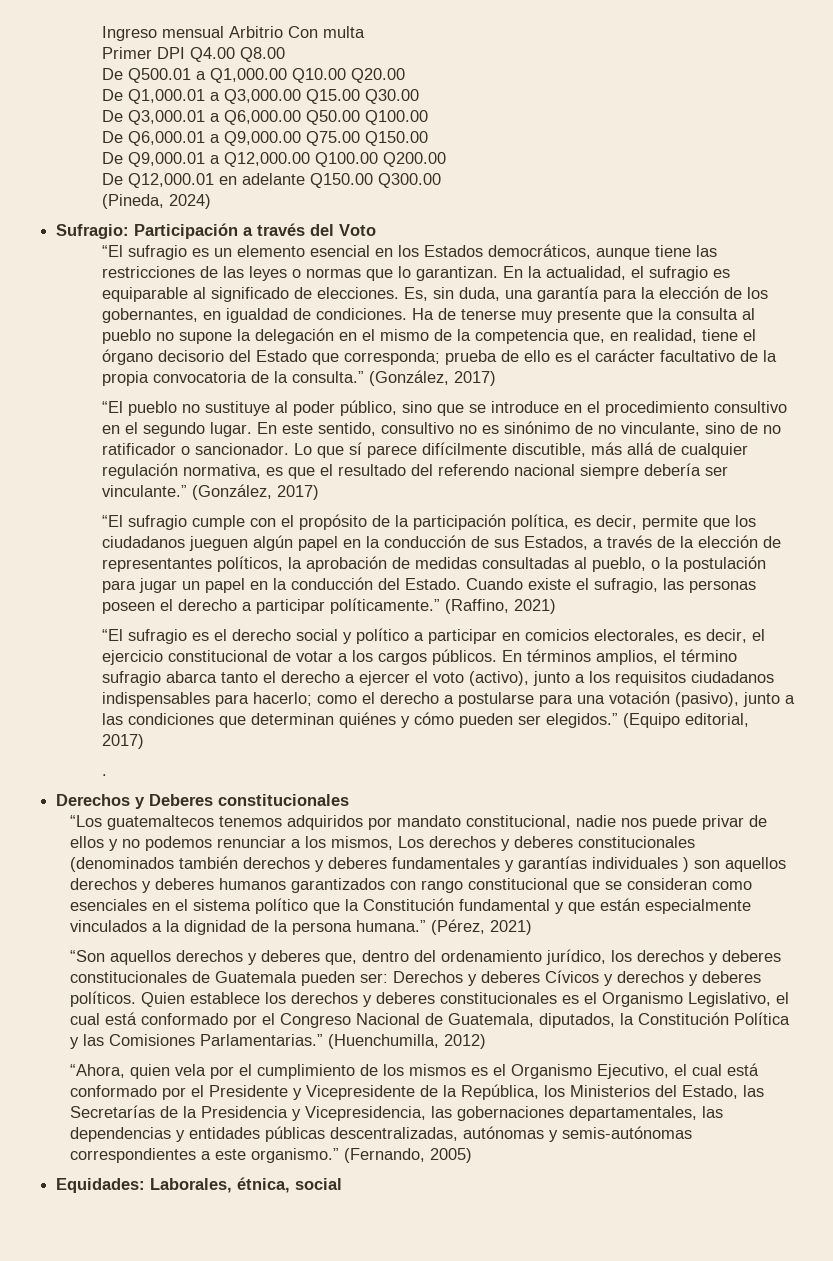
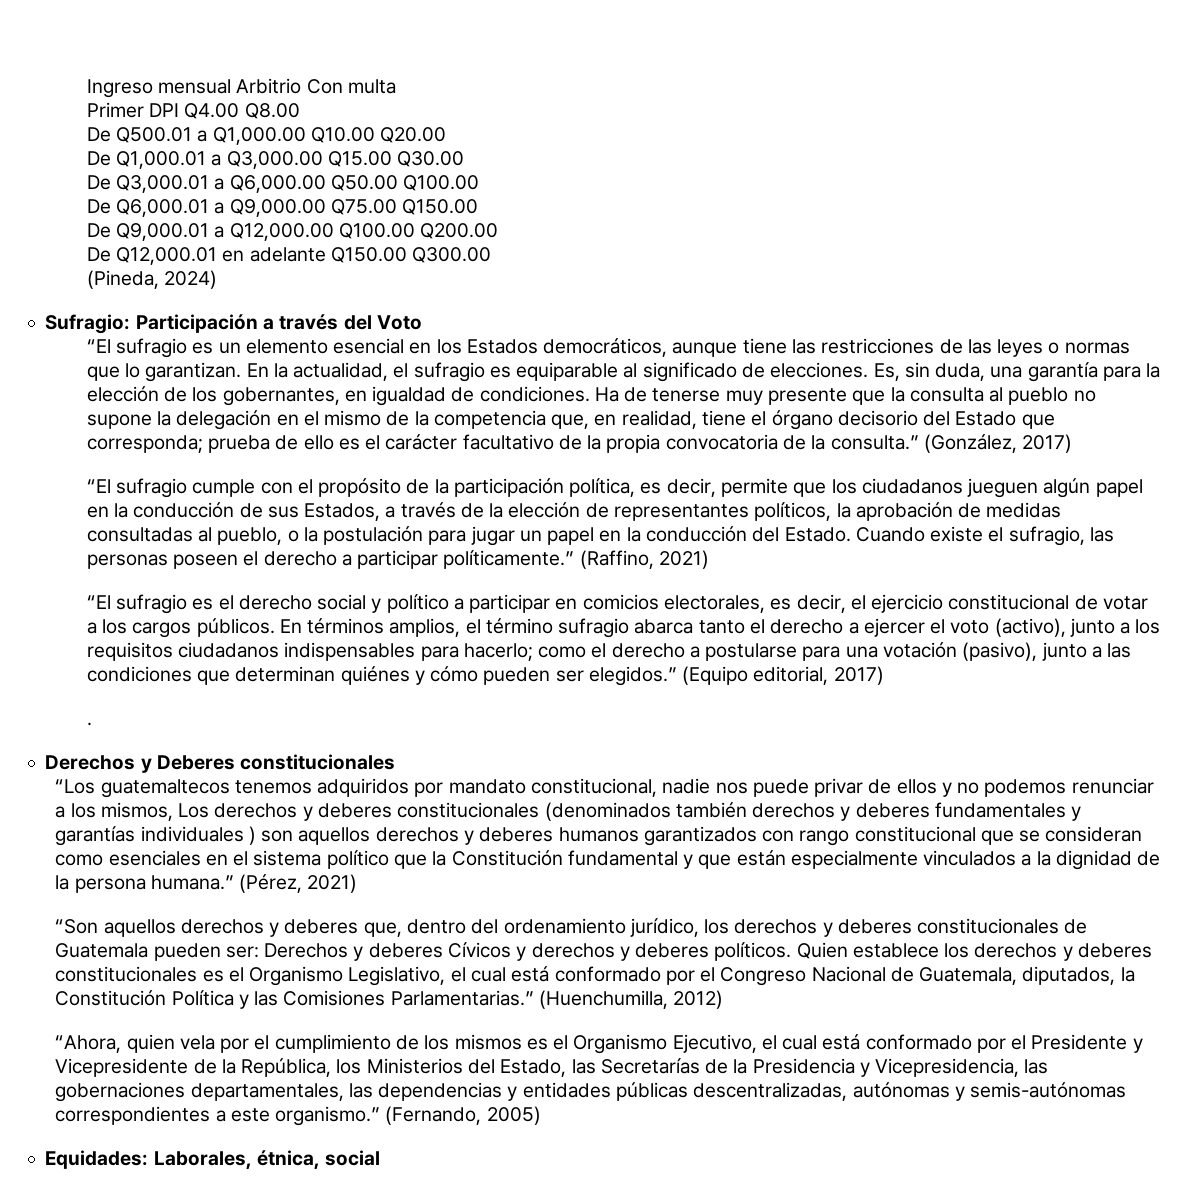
[102,400,788,416] [102,421,782,437] [102,442,749,458] [102,463,729,479] [102,484,320,500] // “El pueblo no sustituye al poder público, sino que se introduce en el procedimiento consultivo en el segundo lugar. En este sentido, consultivo no es sinónimo de no vinculante, sino de no ratificador o sancionador. Lo que sí parece difícilmente discutible, más allá de cualquier regulación normativa, es que el resultado del referendo nacional siempre debería ser vinculante.” (González, 2017) -> (1073, 443) none

